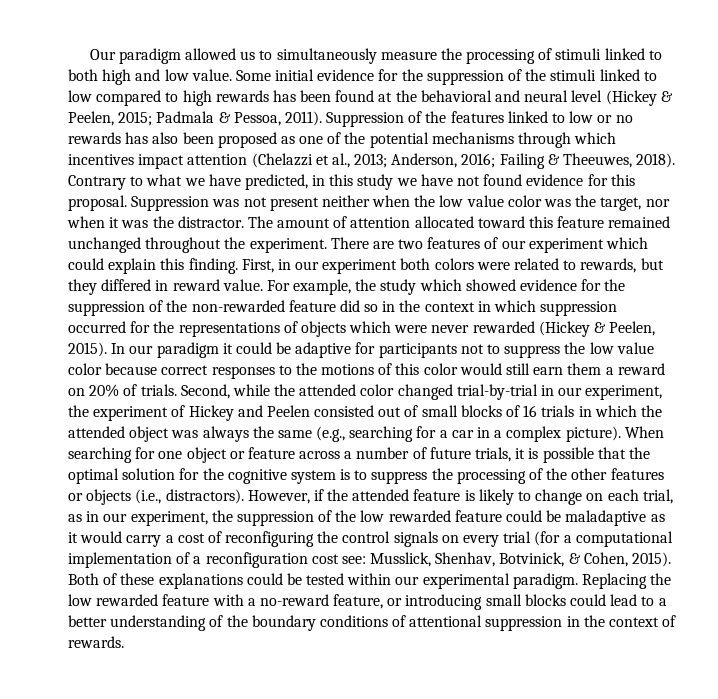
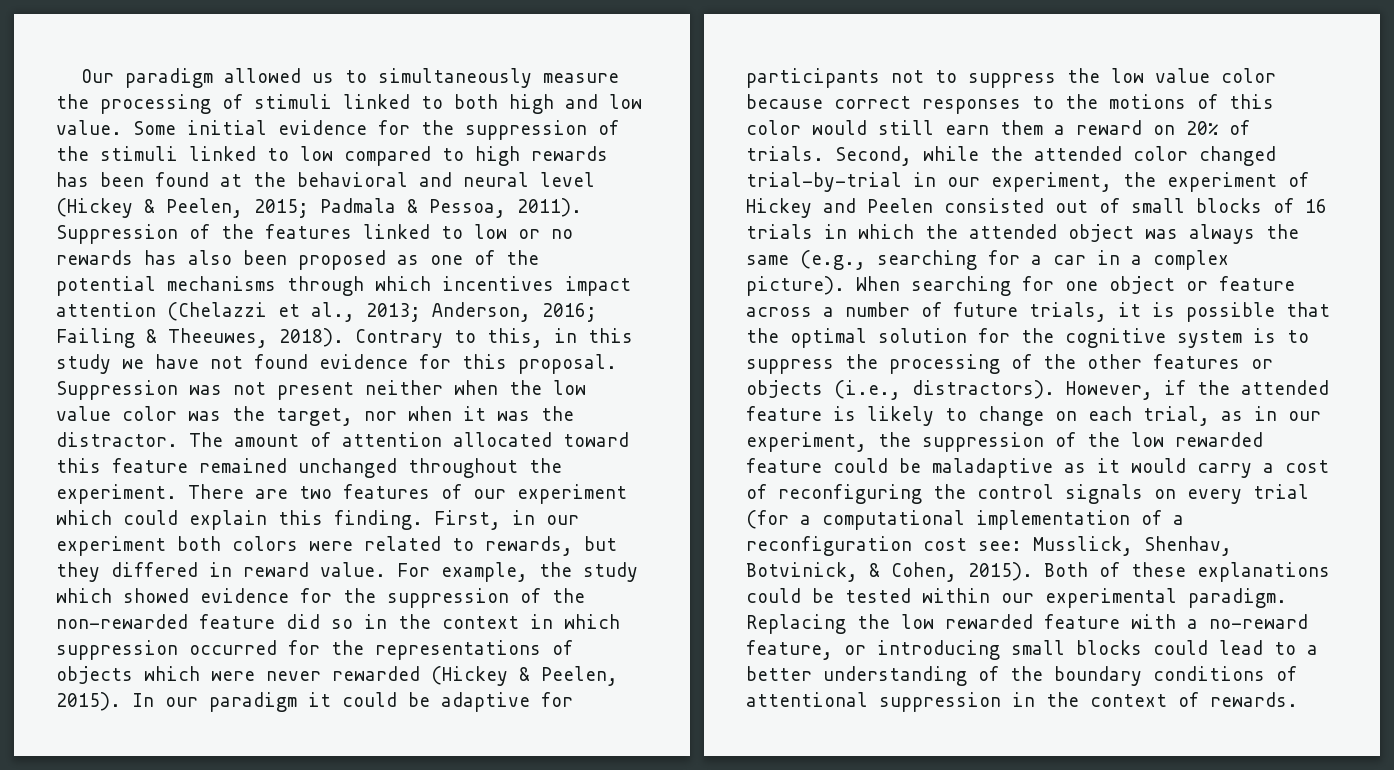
[146,174,308,190] what we have predicted, -> [487,328,543,348] this,

